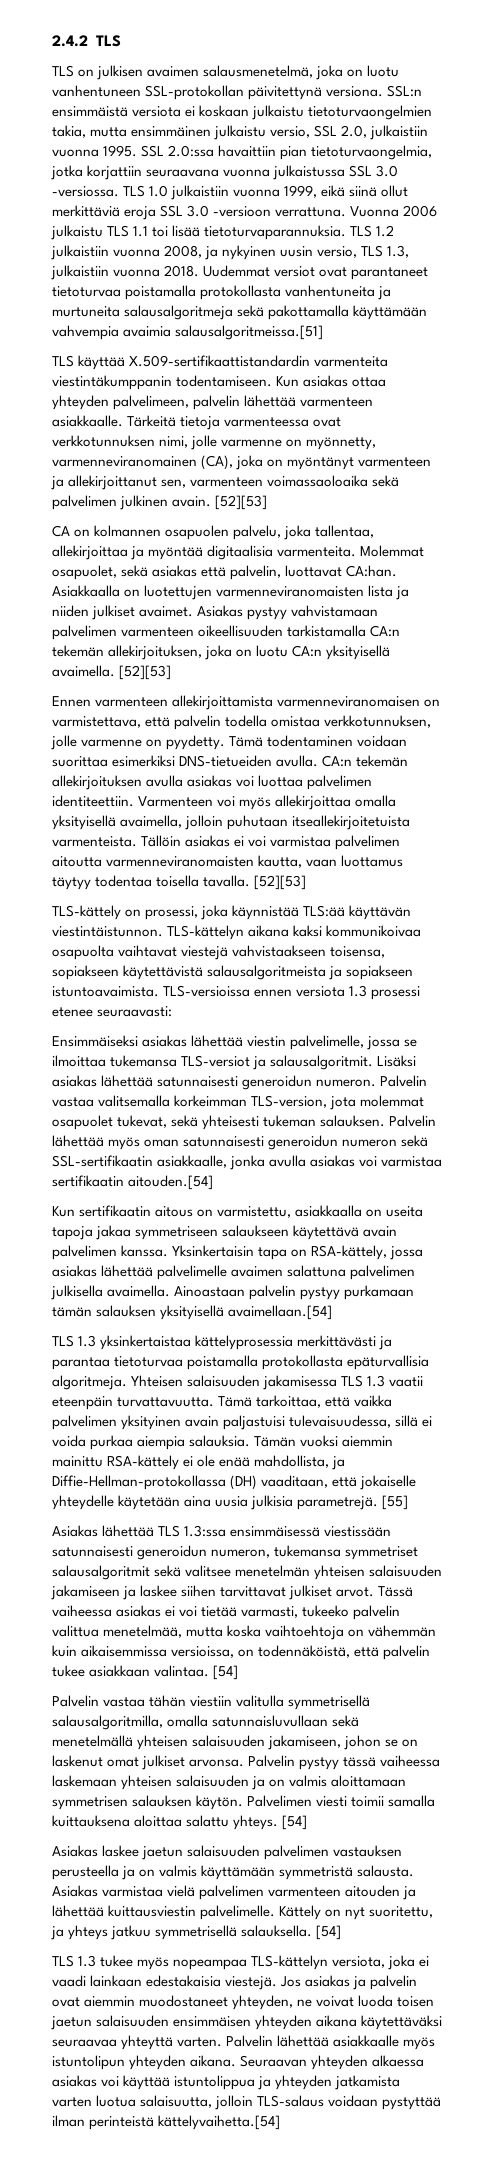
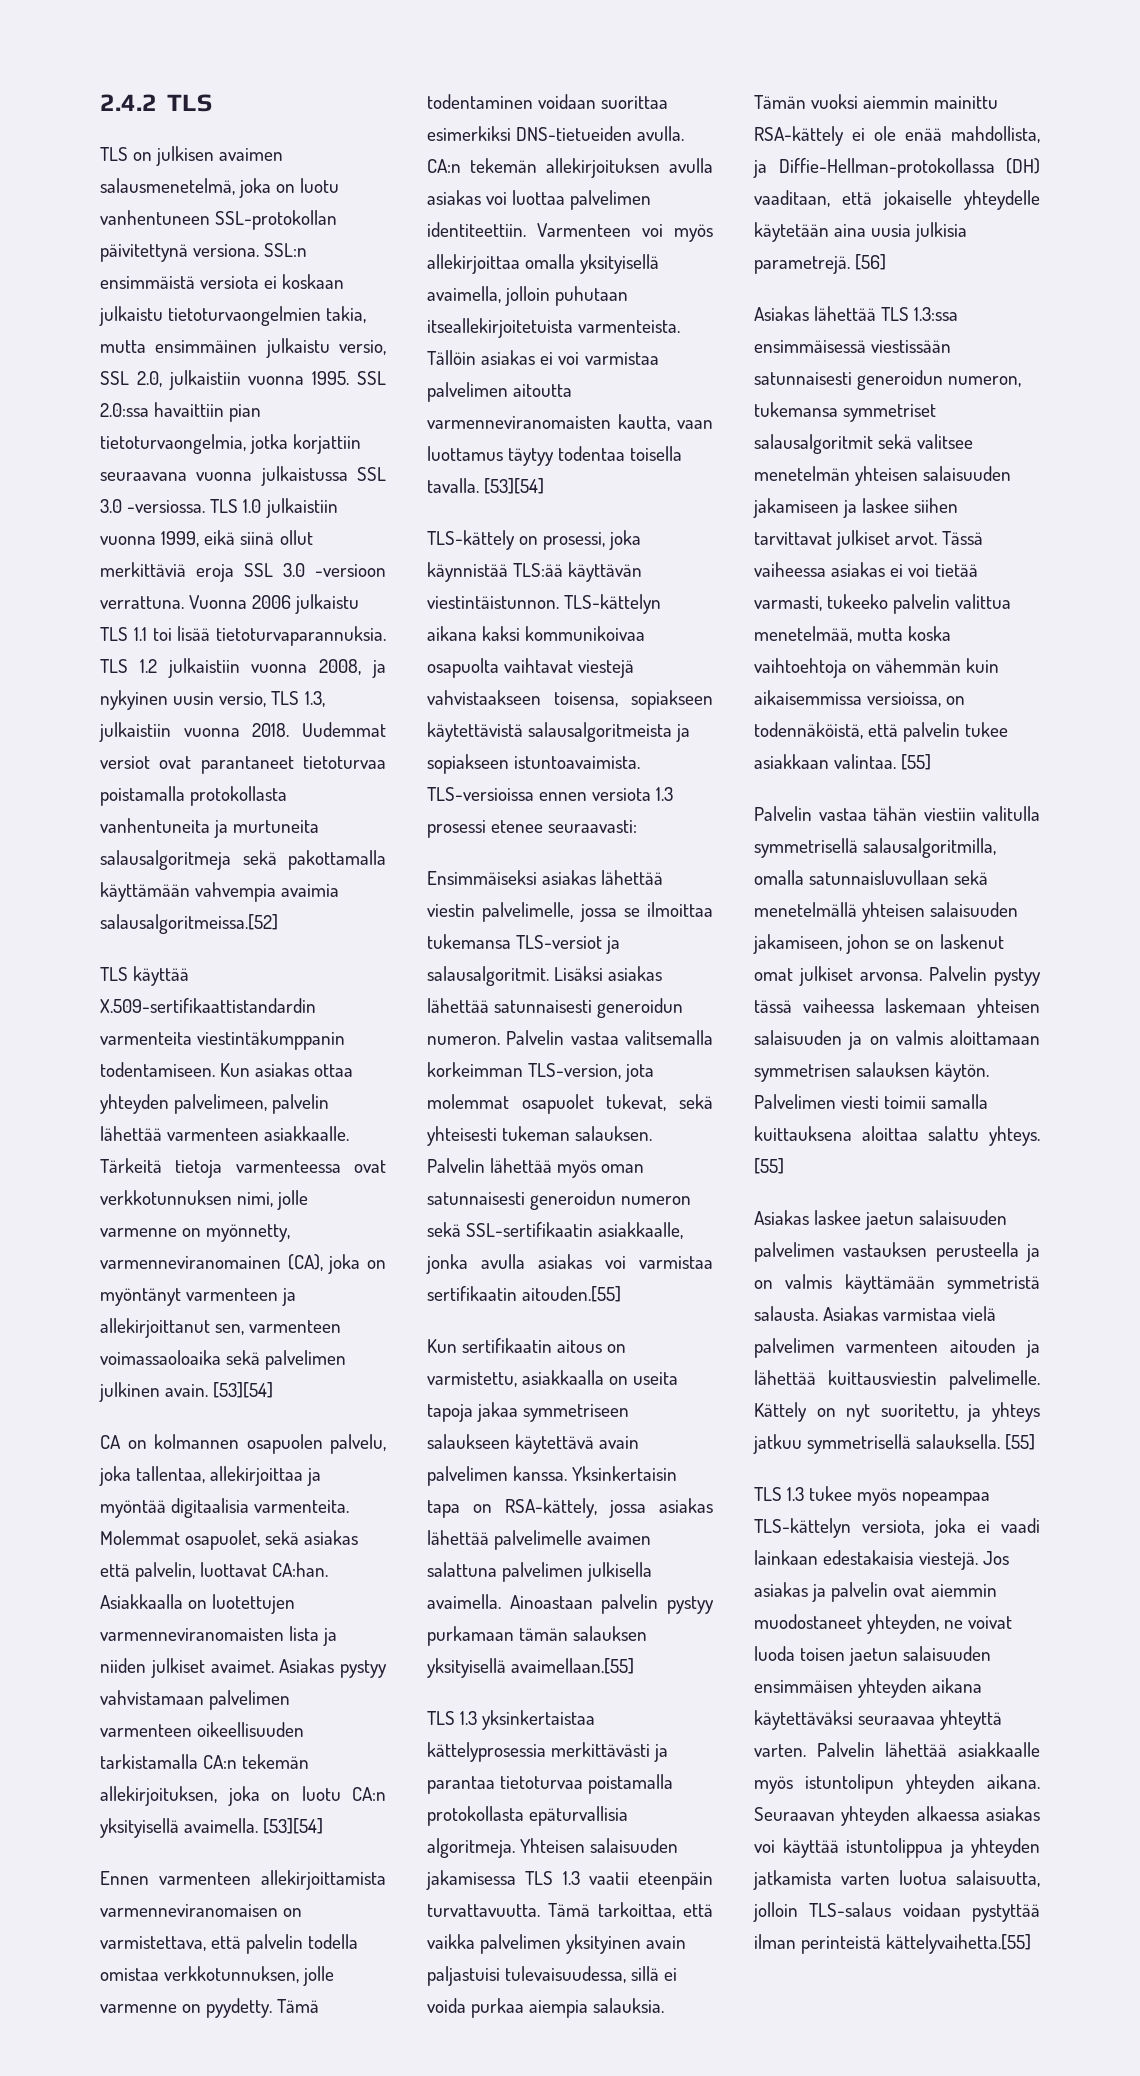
[175,325,324,340] salausalgoritmeissa.[51] -> [100,914,278,934] salausalgoritmeissa.[52]
[215,495,268,510] [52][53] -> [213,1382,274,1398] [53][54]
[119,665,172,680] [52][53] -> [263,1818,324,1834] [53][54]
[254,875,307,890] [52][53] -> [484,478,545,494] [53][54]
[128,1175,214,1190] aitouden.[54] -> [522,1286,622,1302] aitouden.[55]
[228,1305,333,1320] avaimellaan.[54] -> [511,1658,635,1674] avaimellaan.[55]
[382,1495,409,1510] [55] -> [855,254,887,270] [56]
[213,1665,239,1680] [54] -> [901,754,932,770] [55]
[282,1815,308,1830] [54] -> [754,1158,784,1174] [55]
[316,1925,342,1940] [54] -> [1005,1434,1036,1450] [55]
[158,2115,281,2130] kättelyvaihetta.[54] -> [886,1934,1032,1954] kättelyvaihetta.[55]

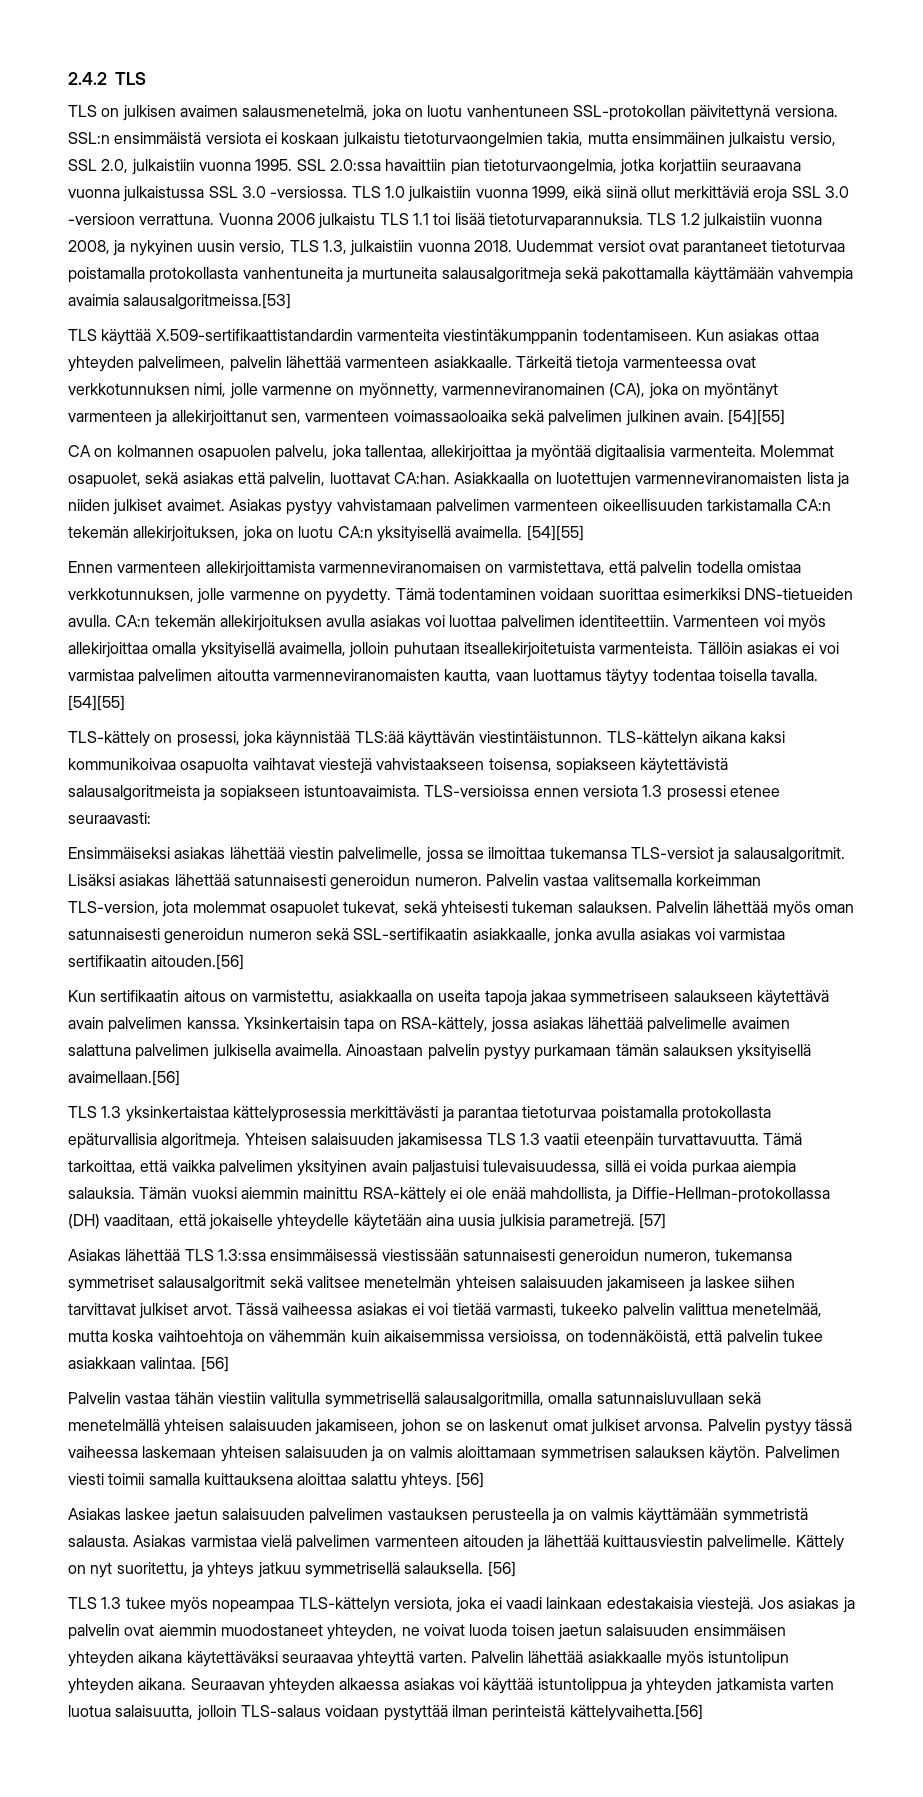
[100,914,278,934] salausalgoritmeissa.[52] -> [123,293,292,310] salausalgoritmeissa.[53]
[213,1382,274,1398] [53][54] -> [728,409,786,425] [54][55]
[263,1818,324,1834] [53][54] -> [526,525,584,541] [54][55]
[484,478,545,494] [53][54] -> [68,695,125,711] [54][55]
[522,1286,622,1302] aitouden.[55] -> [151,954,245,970] aitouden.[56]
[511,1658,635,1674] avaimellaan.[55] -> [68,1070,180,1086] avaimellaan.[56]
[855,254,887,270] [56] -> [639,1213,667,1229] [57]
[901,754,932,770] [55] -> [200,1356,229,1372] [56]
[754,1158,784,1174] [55] -> [456,1472,485,1488] [56]
[1005,1434,1036,1450] [55] -> [487,1561,516,1577] [56]
[886,1934,1032,1954] kättelyvaihetta.[55] -> [569,1704,703,1721] kättelyvaihetta.[56]

